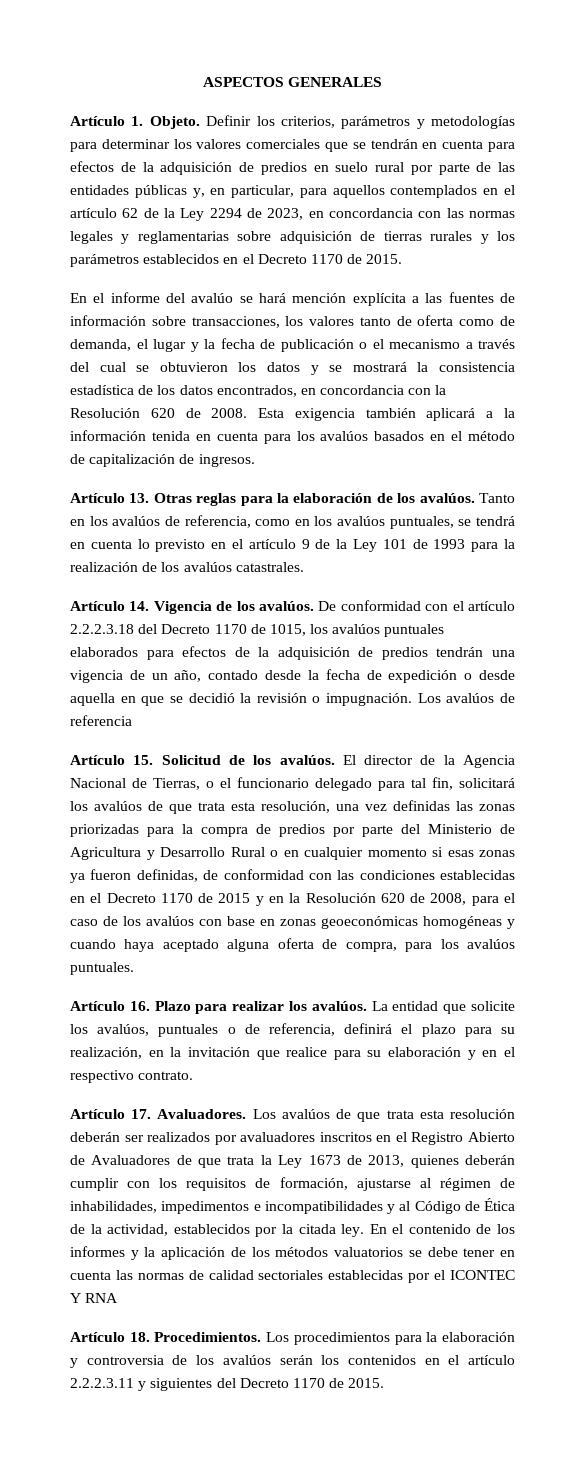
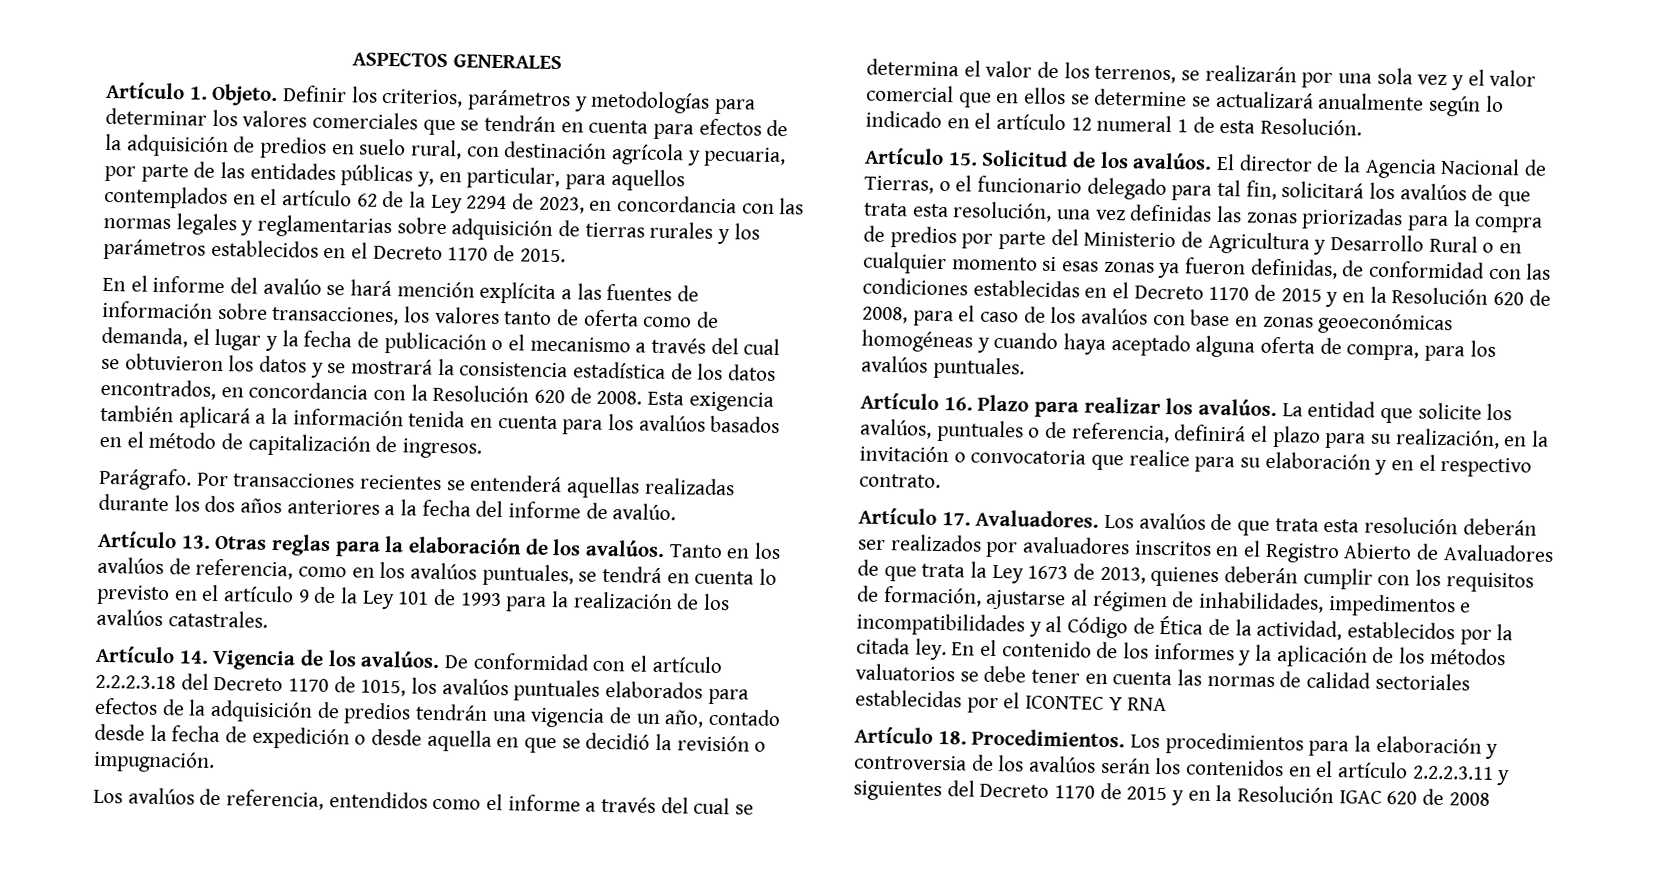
[375,162,404,172] rural -> [410,139,787,168] rural, con destinación agrícola y pecuaria,
(255, 460) none -> [98,467,735,499] [98,493,677,521] // Parágrafo. Por transacciones recientes se entenderá aquellas realizadas durante los dos años anteriores a la fecha del informe de avalúo.
[417,693,515,703] [70,715,132,726] Los avalúos de referencia -> [93,787,755,815] [866,58,1537,91] [866,84,1504,117] [865,110,1363,136] // Los avalúos de referencia, entendidos como el informe a través del cual se determina el valor de los terrenos, se realizarán por una sola vez y el valor comercial que en ellos se determine se actualizará anualmente según lo indicado en el artículo 12 numeral 1 de esta Resolución.
(250, 1052) none -> [953,448,1087,465] o convocatoria
[348,1378,385,1388] 2015. -> [1126,784,1490,806] 2015 y en la Resolución IGAC 620 de 2008

